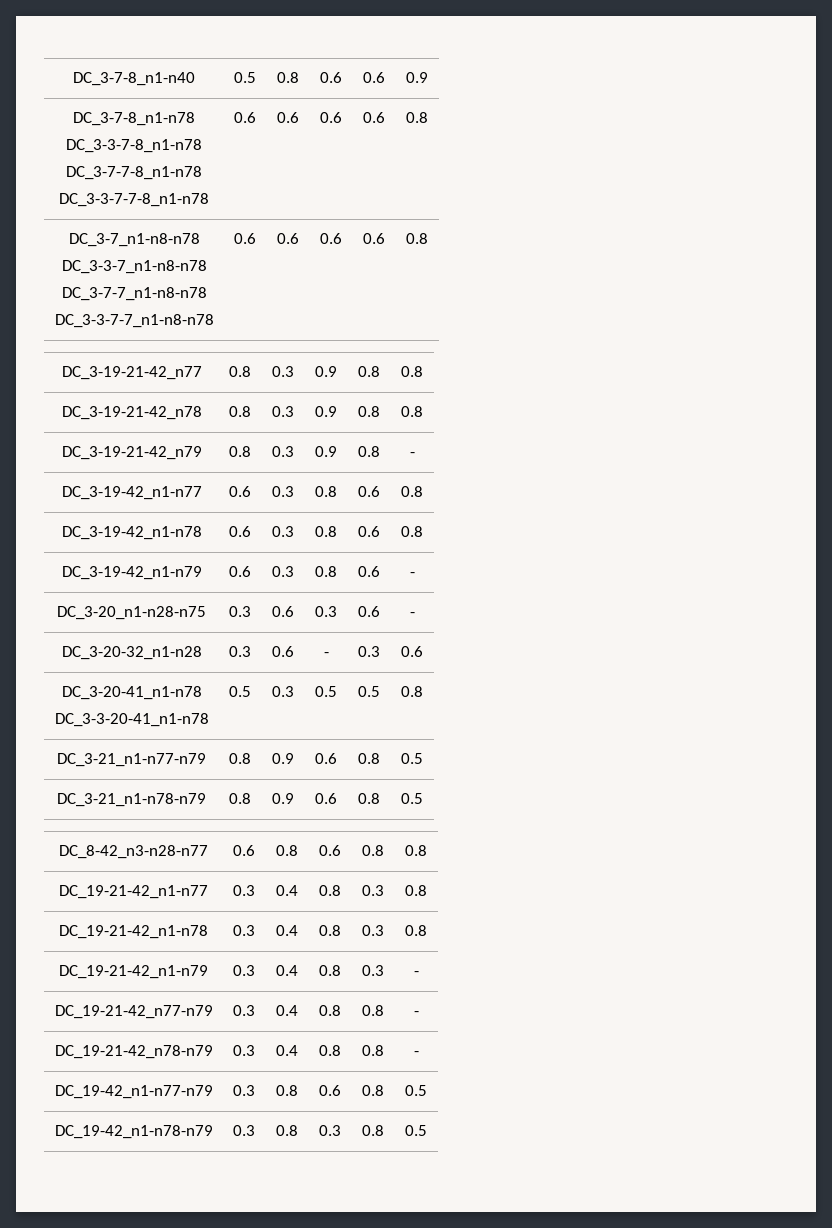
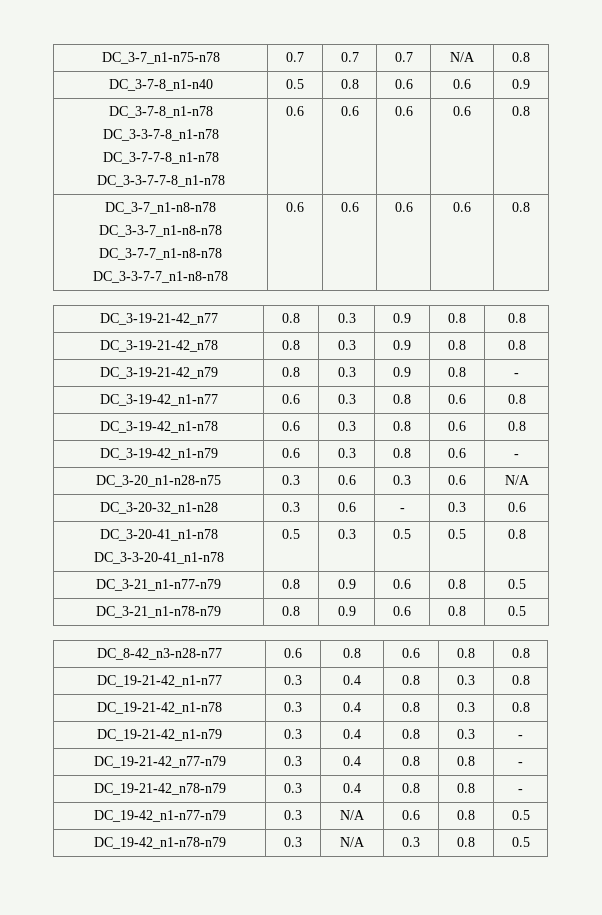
(73, 79) none -> [101,52,220,64] [286,52,304,62] [340,52,359,62] [394,52,413,62] [450,52,475,62] [512,52,530,62] DC_3-7_n1-n75-n78 | 0.7 | 0.7 | 0.7 | N/A | 0.8 //
[409,612,415,617] - -> [504,475,530,485] N/A
[276,1085,298,1096] 0.8 -> [340,810,365,820] N/A
[276,1125,298,1136] 0.8 -> [340,837,365,847] N/A

